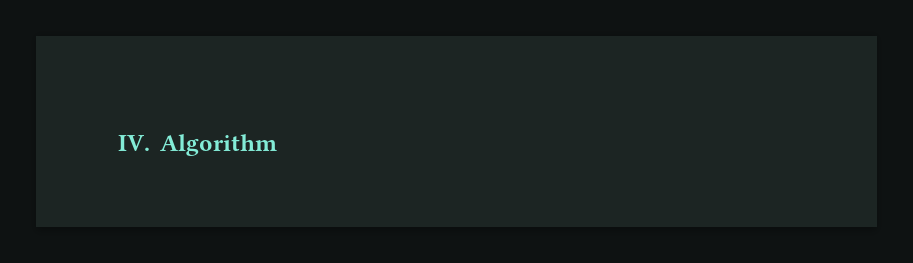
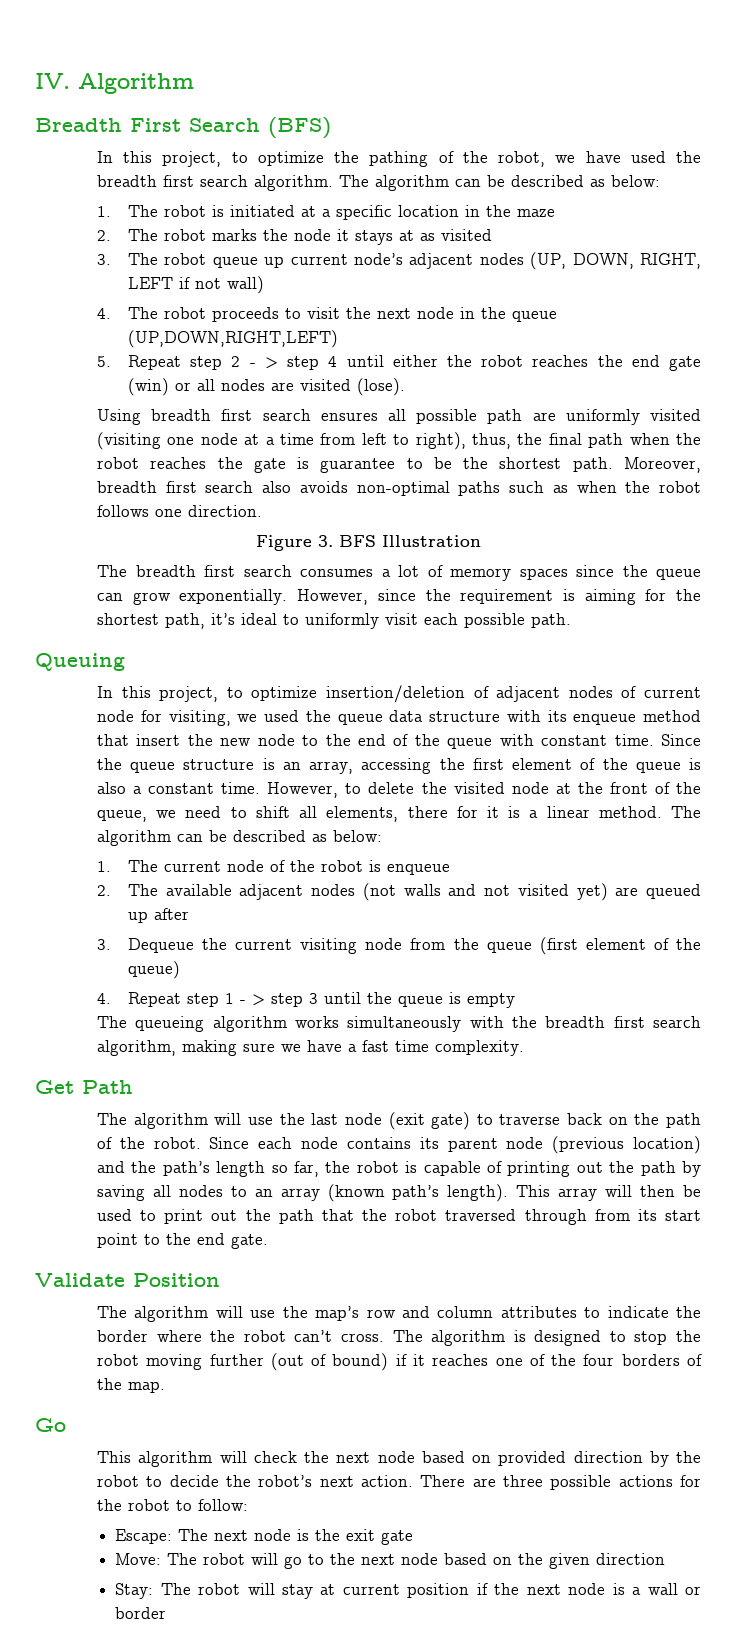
(277, 145) none -> [35,117,331,139] [96,151,702,167] [96,175,660,191] [96,205,555,220] [96,229,492,245] [96,252,701,270] [127,276,264,294] [96,307,557,322] [127,330,338,348] [96,355,701,371] [127,378,405,396] [96,409,701,425] [96,432,701,450] [96,457,701,473] [96,481,701,496] [96,505,262,517] [255,535,481,551] [96,565,702,581] [96,589,702,605] [96,613,571,629] [35,653,125,671] [96,685,702,703] [96,710,701,726] [96,734,701,749] [96,758,702,774] [96,782,701,798] [96,806,702,822] [96,830,382,846] [96,860,450,875] [96,883,702,901] [127,908,189,923] [96,937,701,955] [127,961,180,979] [96,992,515,1008] [96,1016,701,1032] [96,1040,524,1056] [35,1080,133,1094] [96,1112,702,1130] [96,1136,701,1154] [96,1161,701,1177] [96,1184,701,1202] [96,1209,701,1225] [96,1233,268,1249] [35,1273,220,1287] [96,1306,702,1322] [96,1330,701,1346] [96,1353,703,1371] [96,1378,165,1393] [35,1418,66,1432] [96,1451,702,1467] [96,1475,701,1490] [96,1499,248,1511] [115,1529,414,1545] [115,1553,666,1569] [115,1583,702,1599] [115,1607,167,1619] // Breadth First Search (BFS) // In this project, to optimize the pathing of the robot, we have used the breadth first search algorithm. The algorithm can be described as below: // 1. The robot is initiated at a specific location in the maze // 2. The robot marks the node it stays at as visited // 3. The robot queue up current node’s adjacent nodes (UP, DOWN, RIGHT, LEFT if not wall) // 4. The robot proceeds to visit the next node in the queue (UP,DOWN,RIGHT,LEFT) // 5. Repeat step 2 - > step 4 until either the robot reaches the end gate (win) or all nodes are visited (lose). // Using breadth first search ensures all possible path are uniformly visited (visiting one node at a time from left to right), thus, the final path when the robot reaches the gate is guarantee to be the shortest path. Moreover, breadth first search also avoids non-optimal paths such as when the robot follows one direction. // Figure 3. BFS Illustration // The breadth first search consumes a lot of memory spaces since the queue can grow exponentially. However, since the requirement is aiming for the shortest path, it’s ideal to uniformly visit each possible path. // Queuing // In this project, to optimize insertion/deletion of adjacent nodes of current node for visiting, we used the queue data structure with its enqueue method that insert the new node to the end of the queue with constant time. Since the queue structure is an array, accessing the first element of the queue is also a constant time. However, to delete the visited node at the front of the queue, we need to shift all elements, there for it is a linear method. The algorithm can be described as below: // 1. The current node of the robot is enqueue // 2. The available adjacent nodes (not walls and not visited yet) are queued up after // 3. Dequeue the current visiting node from the queue (first element of the queue) // 4. Repeat step 1 - > step 3 until the queue is empty // The queueing algorithm works simultaneously with the breadth first search algorithm, making sure we have a fast time complexity. // Get Path // The algorithm will use the last node (exit gate) to traverse back on the path of the robot. Since each node contains its parent node (previous location) and the path’s length so far, the robot is capable of printing out the path by saving all nodes to an array (known path’s length). This array will then be used to print out the path that the robot traversed through from its start point to the end gate. // Validate Position // The algorithm will use the map’s row and column attributes to indicate the border where the robot can’t cross. The algorithm is designed to stop the robot moving further (out of bound) if it reaches one of the four borders of the map. // Go // This algorithm will check the next node based on provided direction by the robot to decide the robot’s next action. There are three possible actions for the robot to follow: // Escape: The next node is the exit gate // Move: The robot will go to the next node based on the given direction // Stay: The robot will stay at current position if the next node is a wall or border

